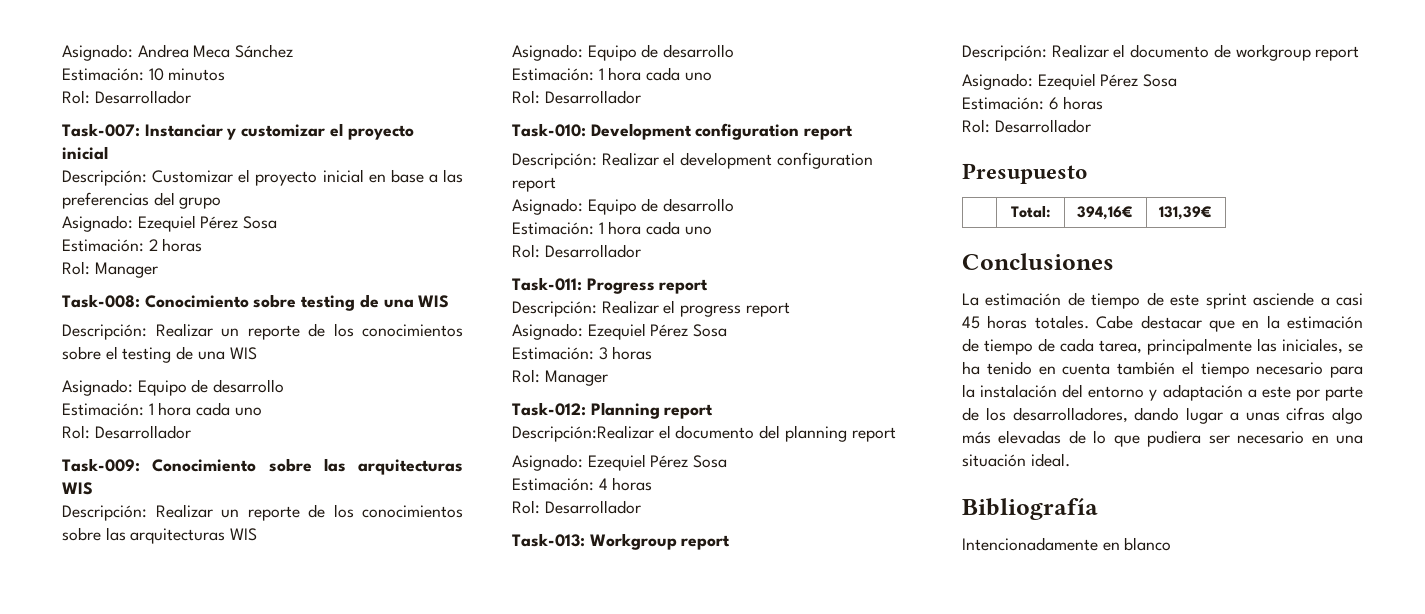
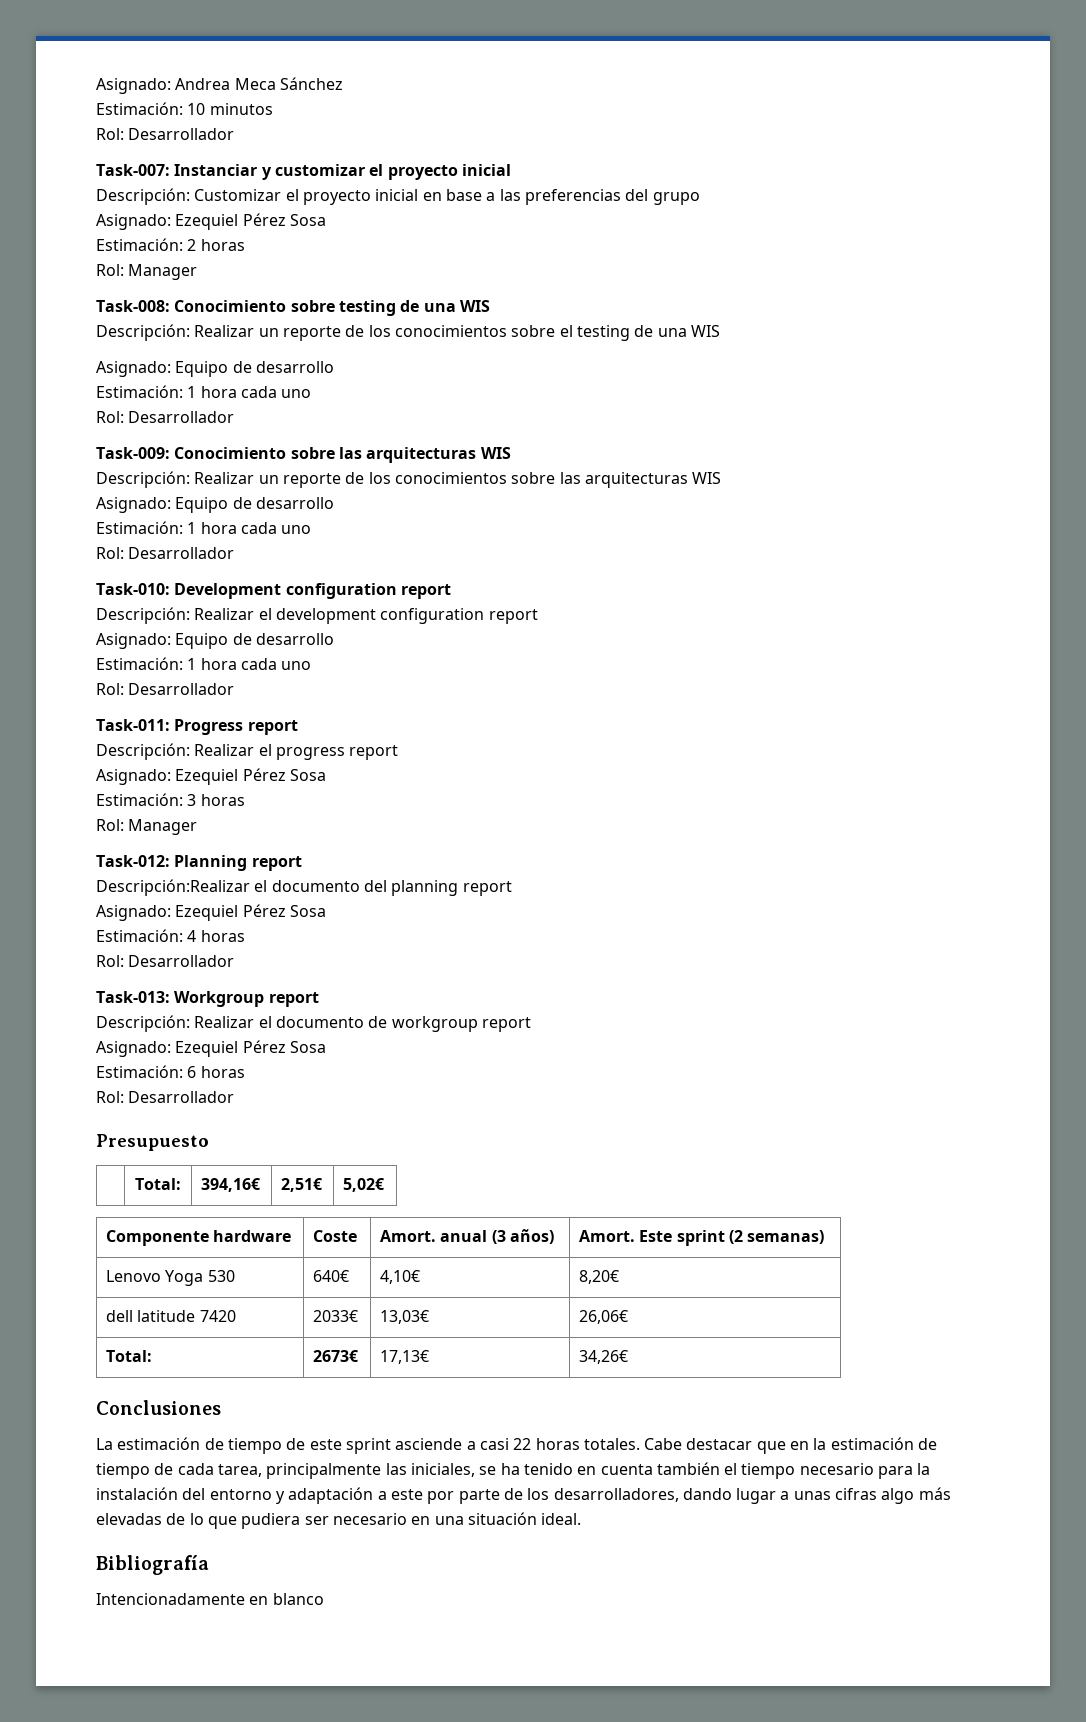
[1159,206,1212,220] 131,39€ -> [281,1178,324,1192] [343,1178,386,1192] [106,1230,292,1246] [313,1230,358,1242] [380,1229,555,1244] [579,1230,825,1246] [106,1270,235,1286] [313,1270,350,1282] [380,1270,421,1284] [579,1270,620,1284] [106,1310,236,1322] [313,1310,359,1322] [380,1310,430,1324] [579,1310,629,1324] [106,1350,153,1362] [313,1350,360,1362] [380,1350,430,1364] [579,1350,629,1364] 2,51€ | 5,02€ // Componente hardware | Coste | Amort. anual (3 años) | Amort. Este sprint (2 semanas) // Lenovo Yoga 530 | 640€ | 4,10€ | 8,20€ // dell latitude 7420 | 2033€ | 13,03€ | 26,06€ // Total: | 2673€ | 17,13€ | 34,26€
[962,316,980,329] 45 -> [513,1438,532,1450] 22

